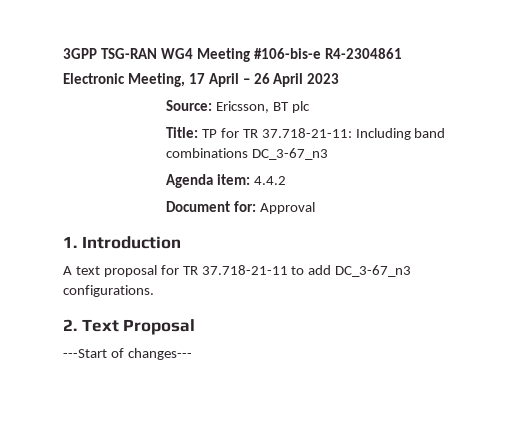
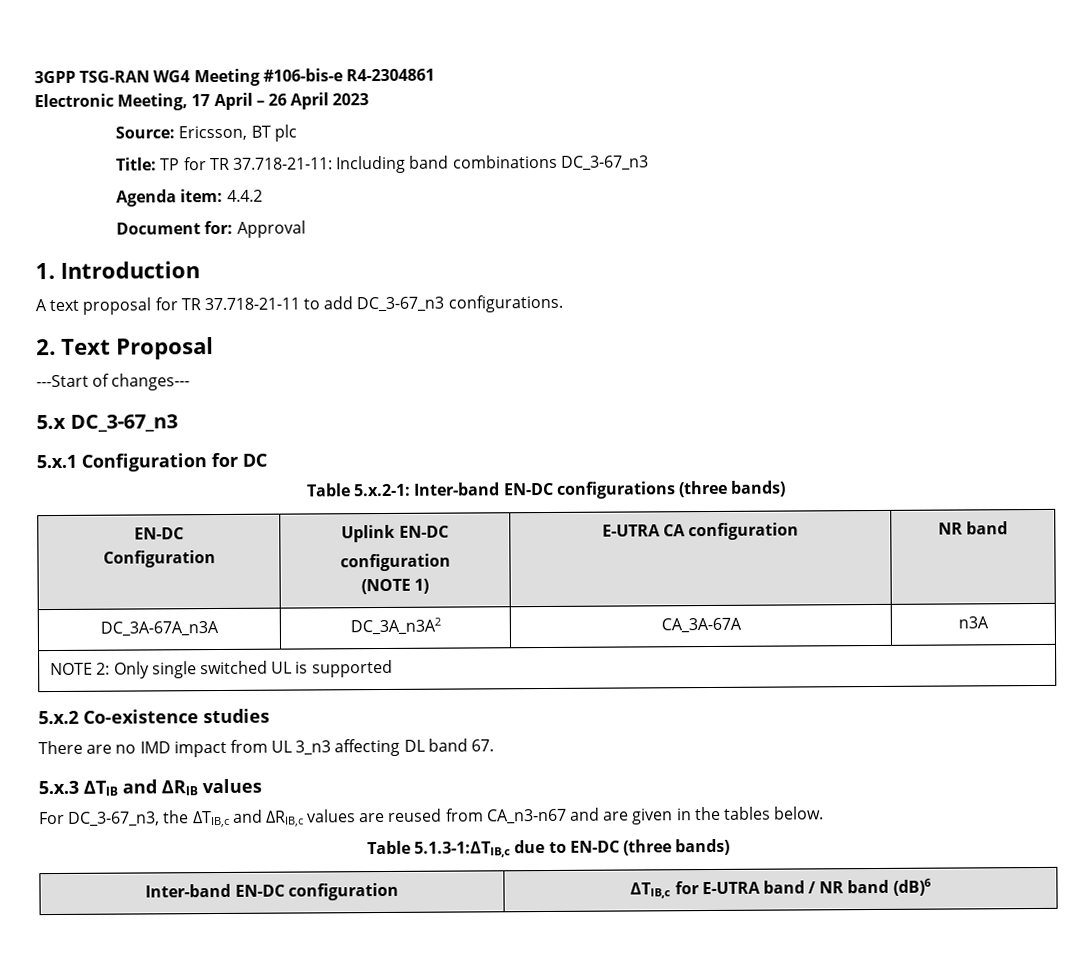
(192, 354) none -> [36,414,179,432] [36,452,267,472] [306,480,787,499] [134,527,184,540] [102,550,216,568] [341,524,449,543] [339,553,451,572] [360,578,430,595] [601,522,800,541] [937,521,1009,535] [100,621,219,637] [349,617,441,636] [660,617,742,634] [958,616,989,629] [50,659,393,679] [38,708,270,725] [38,738,495,758] [38,778,262,796] [39,806,825,828] [366,838,731,858] [145,882,399,901] [630,878,931,899] // 5.x DC_3-67_n3 // 5.x.1 Configuration for DC // Table 5.x.2-1: Inter-band EN-DC configurations (three bands) // EN-DC // Configuration | Uplink EN-DC // configuration // (NOTE 1) | E-UTRA CA configuration | NR band // DC_3A-67A_n3A | DC_3A_n3A2 | CA_3A-67A | n3A // NOTE 2: Only single switched UL is supported // 5.x.2 Co-existence studies // There are no IMD impact from UL 3_n3 affecting DL band 67. // 5.x.3 ∆TIB and ∆RIB values // For DC_3-67_n3, the ΔTIB,c and ΔRIB,c values are reused from CA_n3-n67 and are given in the tables below. // Table 5.1.3-1:ΔTIB,c due to EN-DC (three bands) // Inter-band EN-DC configuration | ΔTIB,c for E-UTRA band / NR band (dB)6

